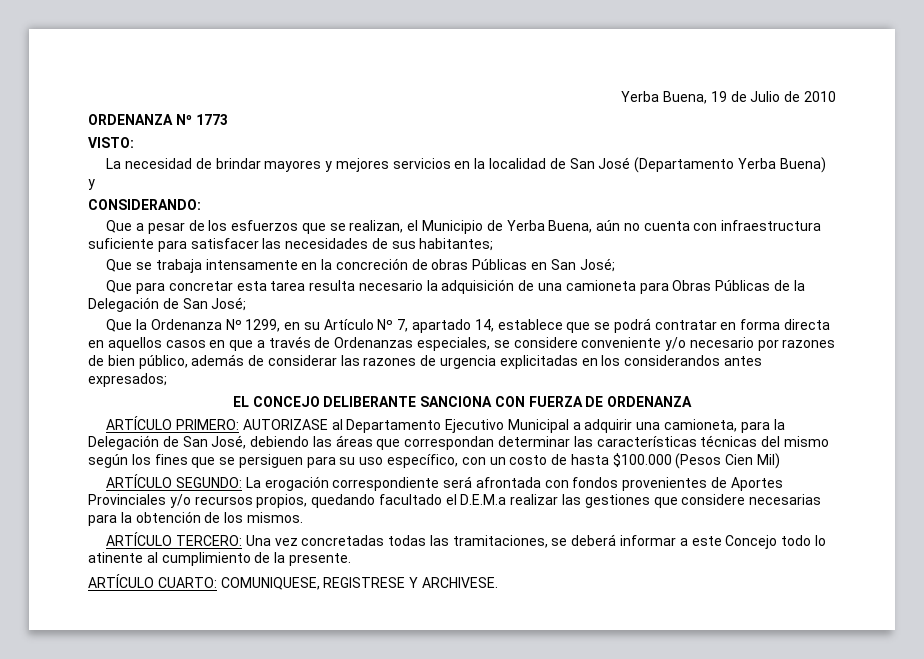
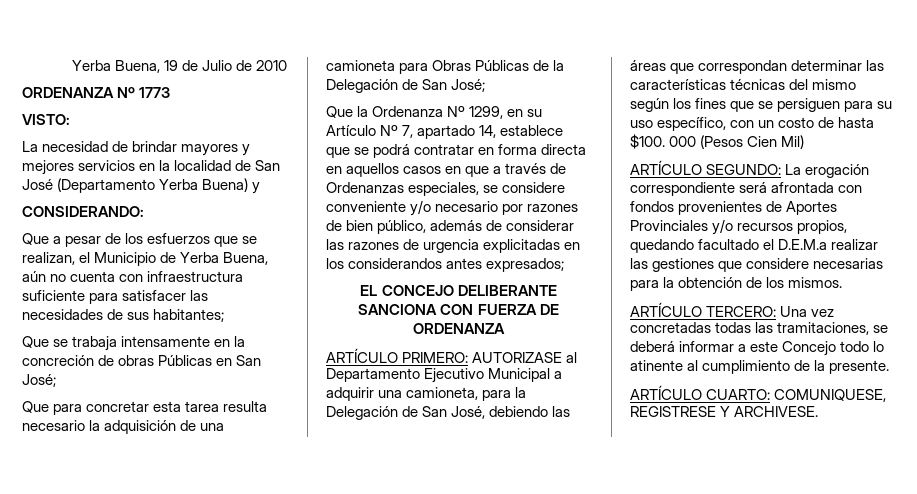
[612,453,672,467] $100.000 -> [630,134,697,149] $100. 000

